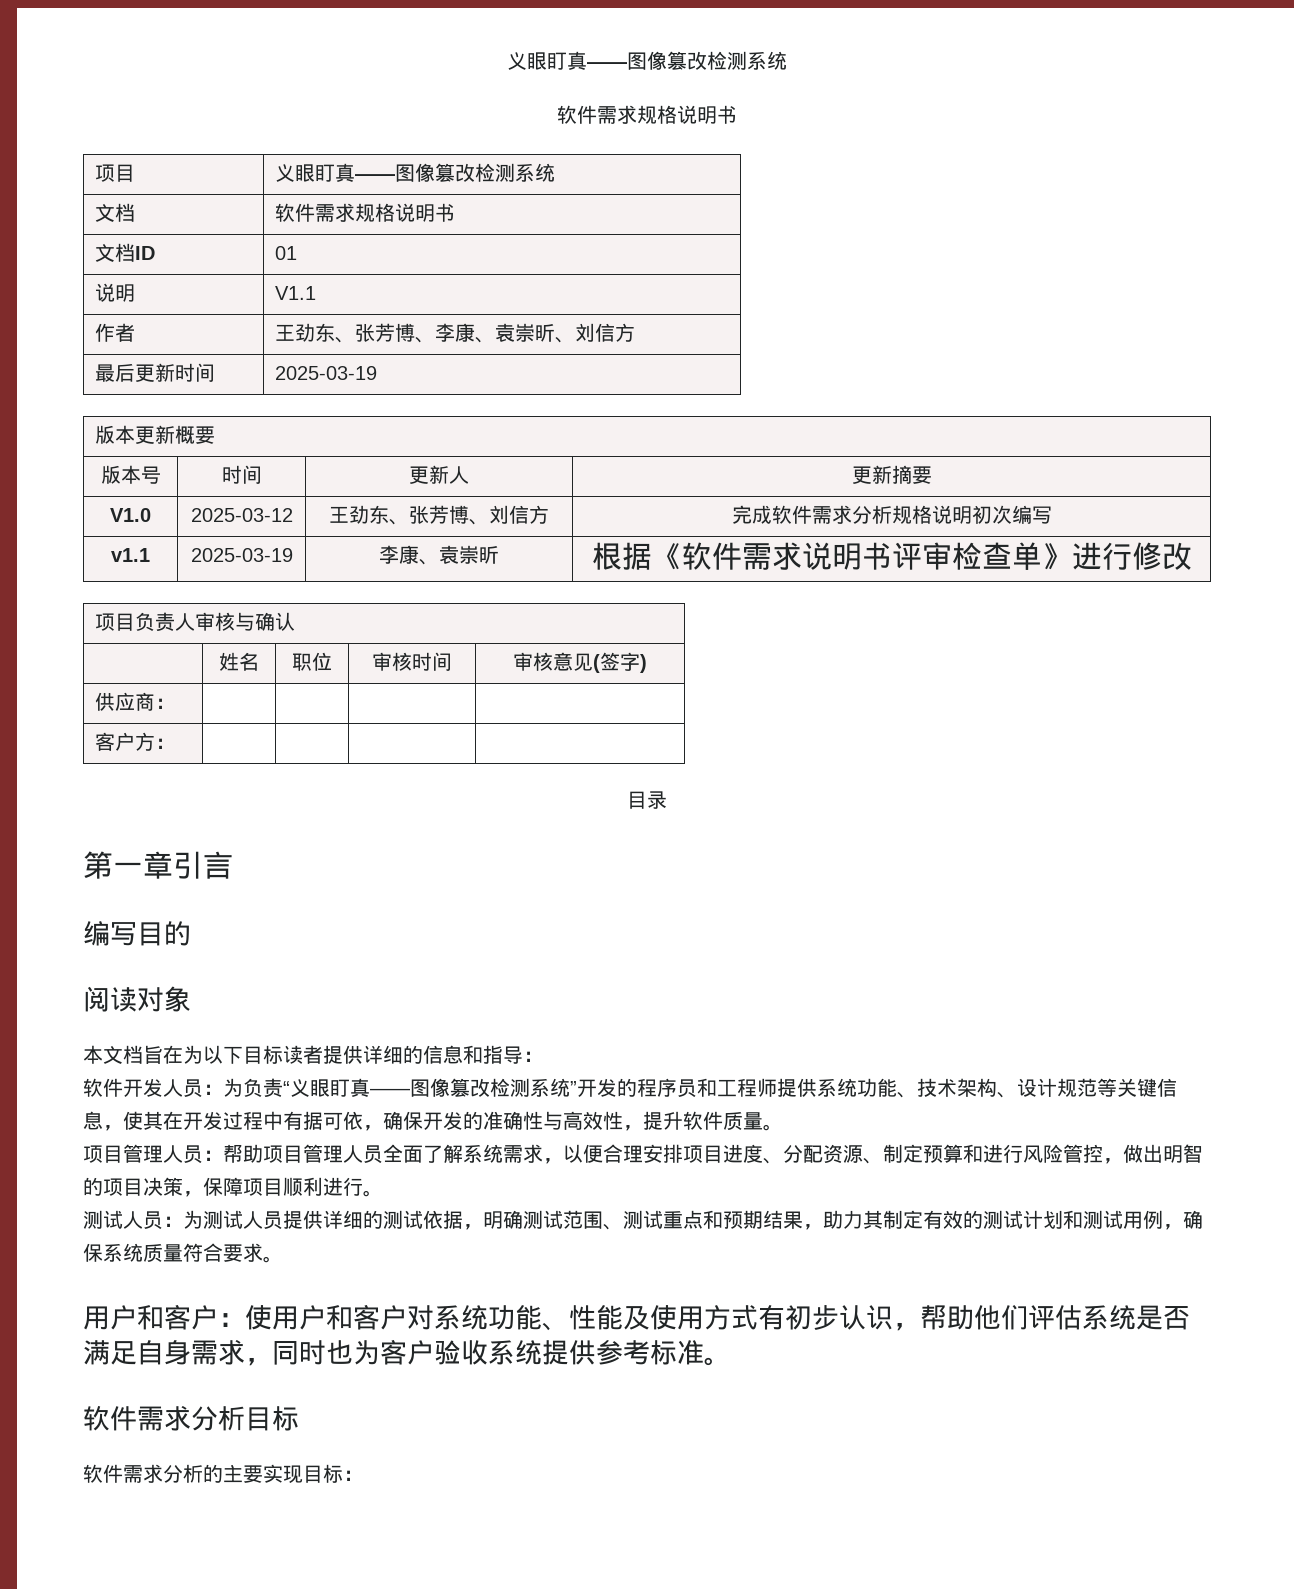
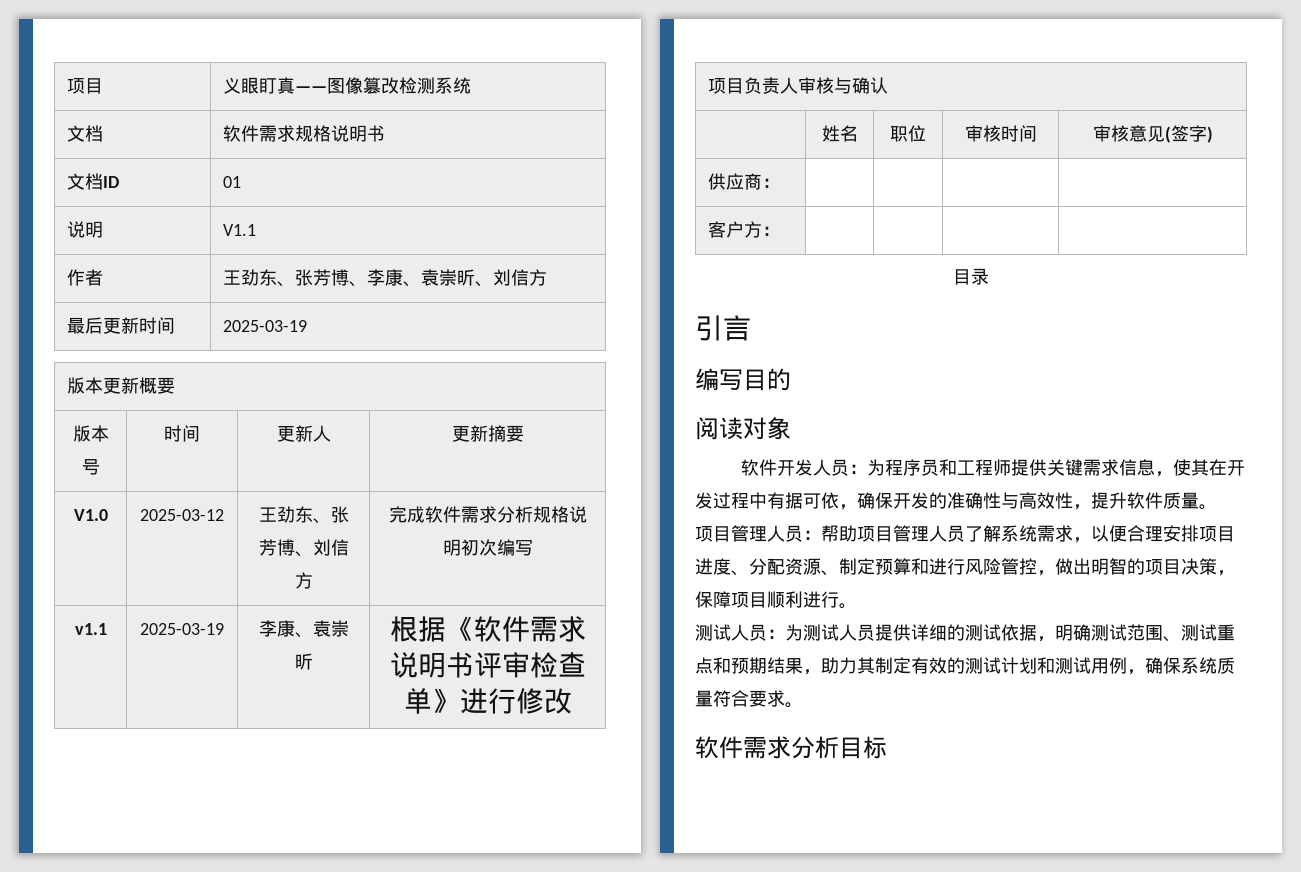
[507,51,787,70] [557,105,737,124] 义眼盯真——图像篡改检测系统 // 软件需求规格说明书 // -> (66, 86) none
[83,851,173,879] 第一章 -> (989, 276) none
[83,1045,543,1064] [83,1078,637,1098] 本文档旨在为以下目标读者提供详细的信息和指导： // 软件开发人员：为负责“义眼盯真——图像篡改检测系统”开发的 -> [740,459,885,476] 软件开发人员：为
[817,1078,1157,1098] 系统功能、技术架构、设计规范等关键 -> [1046,459,1119,476] 关键需求
[383,1144,423,1163] 全面 -> (965, 533) none
[83,1304,1190,1331] [83,1339,731,1366] [83,1405,299,1431] [83,1464,363,1484] 用户和客户：使用户和客户对系统功能、性能及使用方式有初步认识，帮助他们评估系统是否满足自身需求，同时也为客户验收系统提供参考标准。 // 软件需求分析目标 // 软件需求分析的主要实现目标： -> [695,736,887,759] 软件需求分析目标

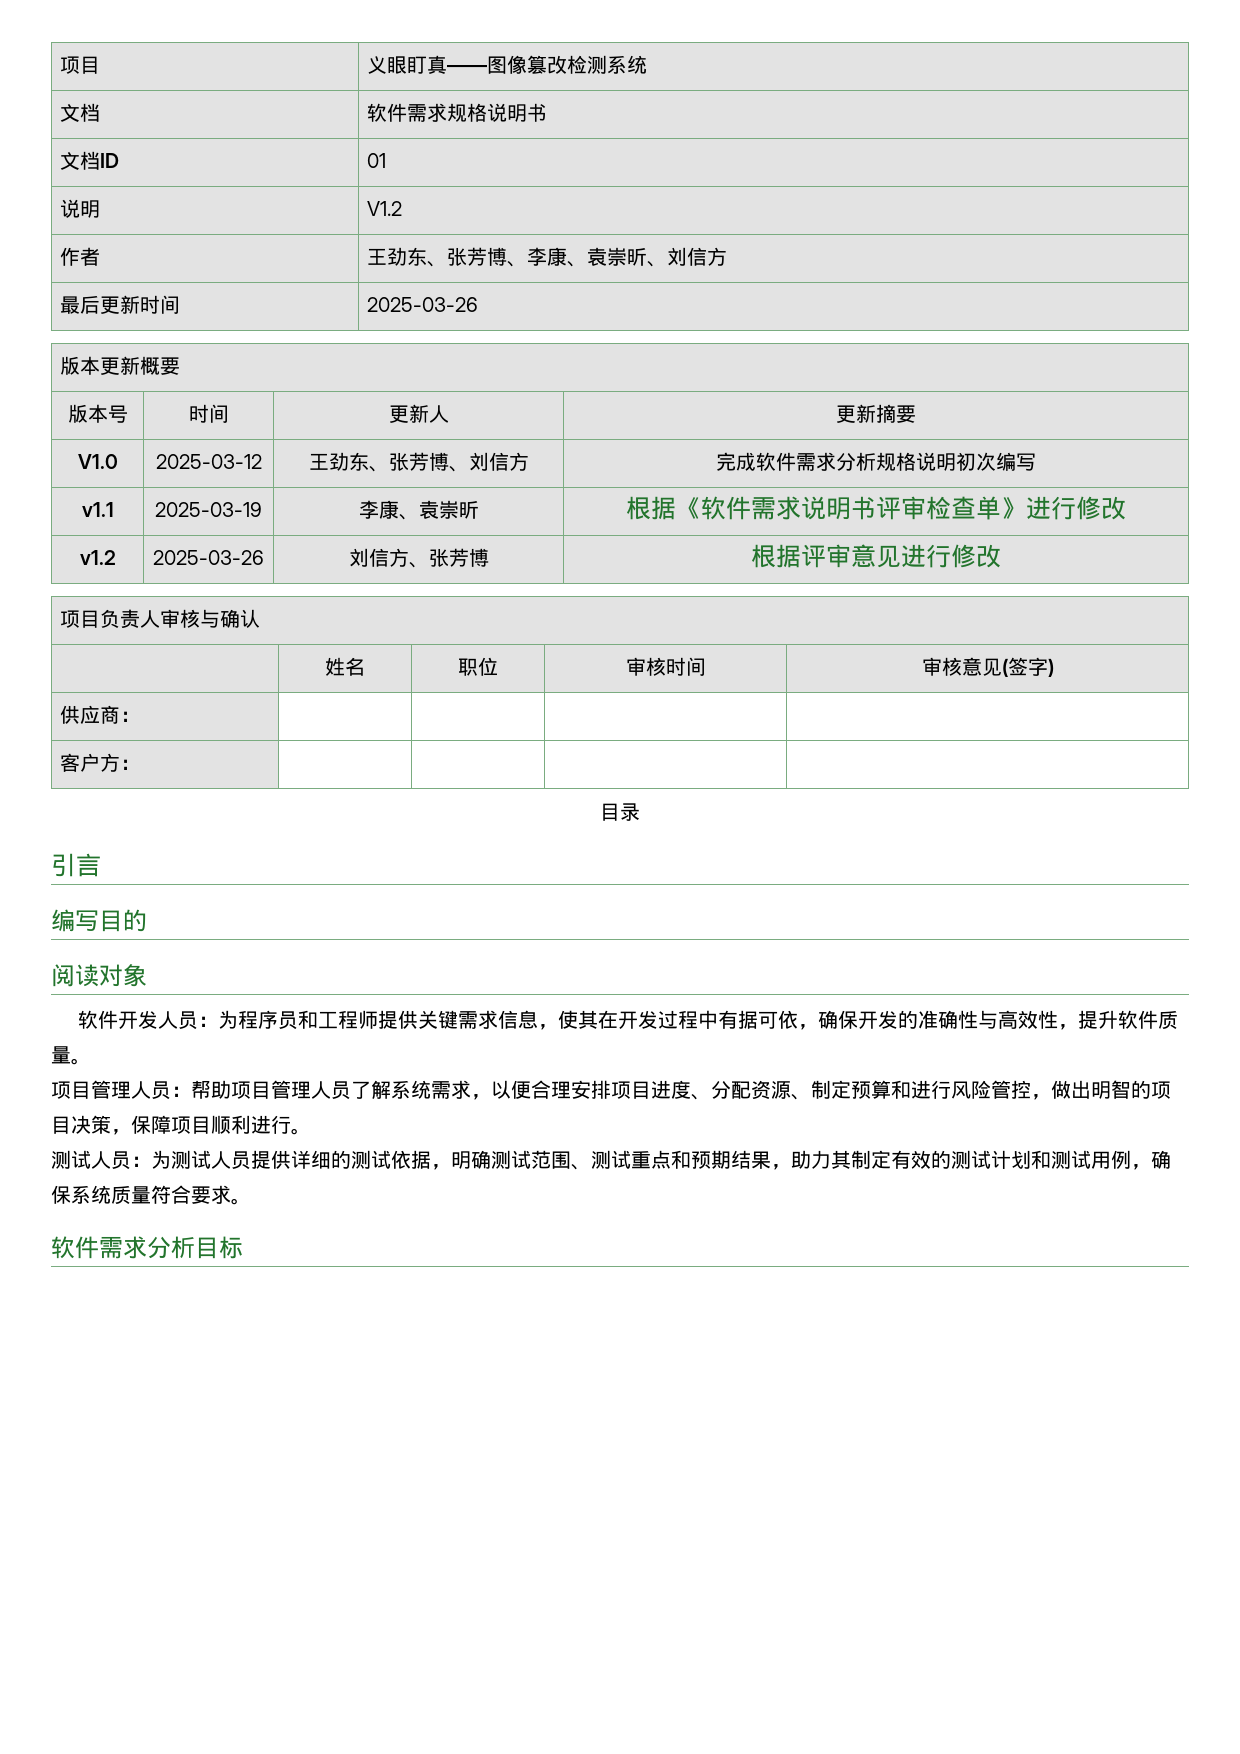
[222,224,256,236] V1.1 -> [367,201,403,216] V1.2
[222,320,307,332] 2025-03-19 -> [367,297,479,312] 2025-03-26
(572, 701) none -> [79,550,116,565] [153,550,264,565] [348,548,489,568] [751,544,1001,568] // v1.2 | 2025-03-26 | 刘信方、张芳博 | 根据评审意见进行修改

